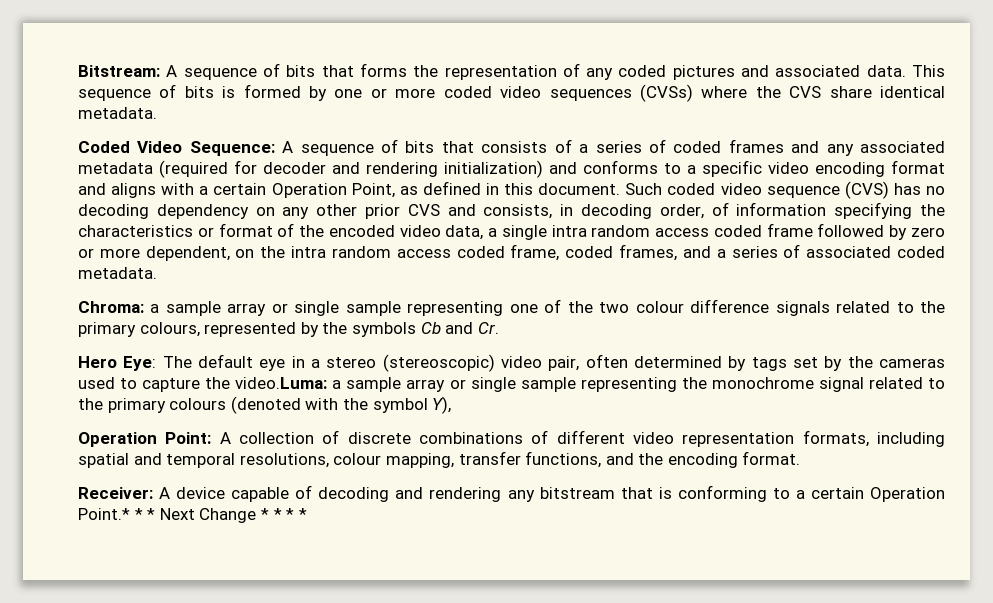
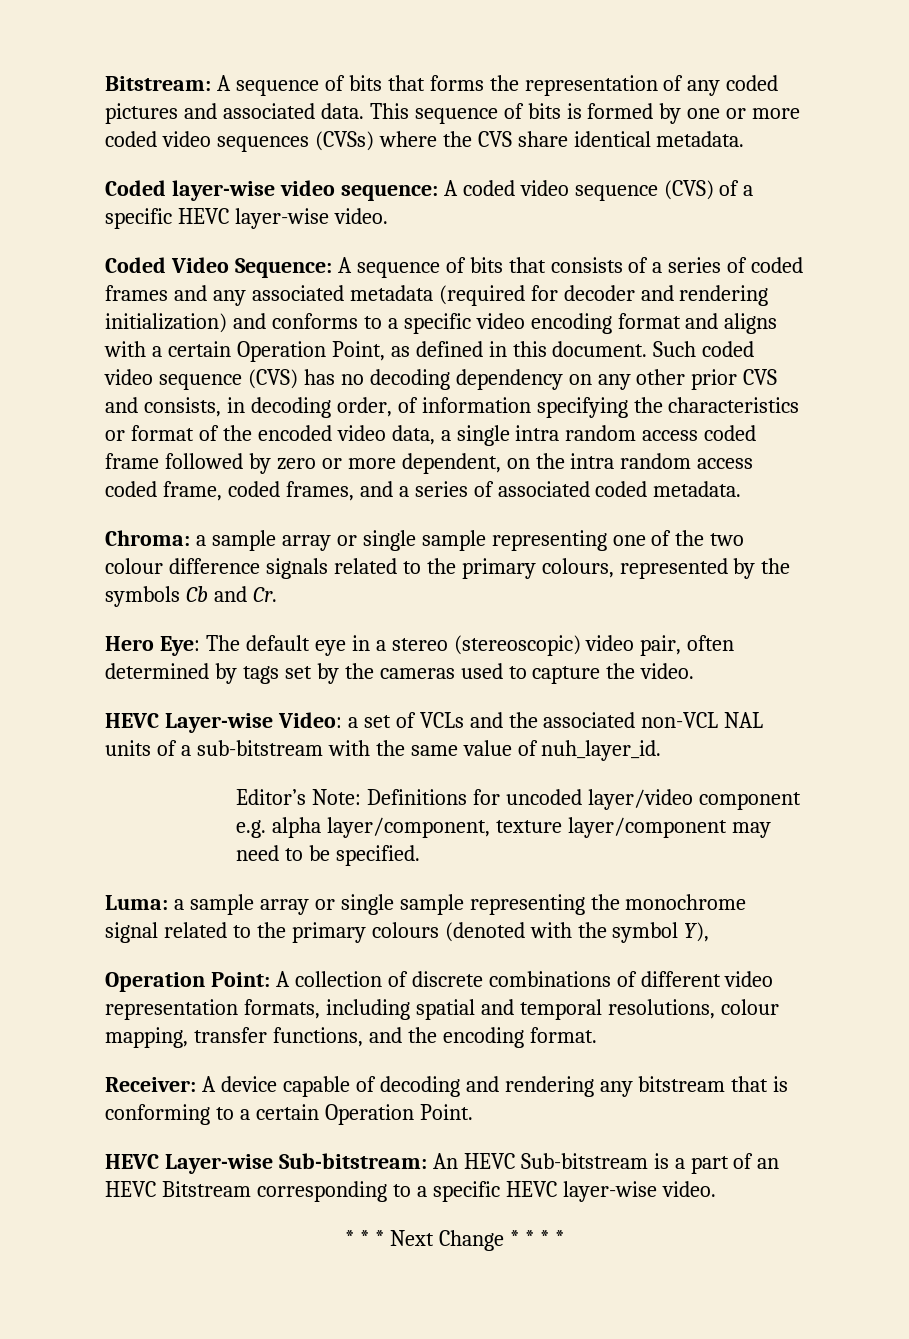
(157, 113) none -> [105,180,754,201] [105,208,388,229] // Coded layer-wise video sequence: A coded video sequence (CVS) of a specific HEVC layer-wise video.
[235,377,328,389] video.Luma: -> [640,663,695,679] [105,712,764,733] [105,740,662,761] [236,789,801,810] [236,817,772,838] [236,845,421,866] [105,895,168,910] video. // HEVC Layer-wise Video: a set of VCLs and the associated non-VCL NAL units of a sub-bitstream with the same value of nuh_layer_id. // Editor’s Note: Definitions for uncoded layer/video component e.g. alpha layer/component, texture layer/component may need to be specified. // Luma:
[78,508,130,520] Point.* -> [419,1104,473,1120] [105,1153,780,1174] [105,1181,716,1202] [345,1230,355,1246] Point. // HEVC Layer-wise Sub-bitstream: An HEVC Sub-bitstream is a part of an HEVC Bitstream corresponding to a specific HEVC layer-wise video. // *

